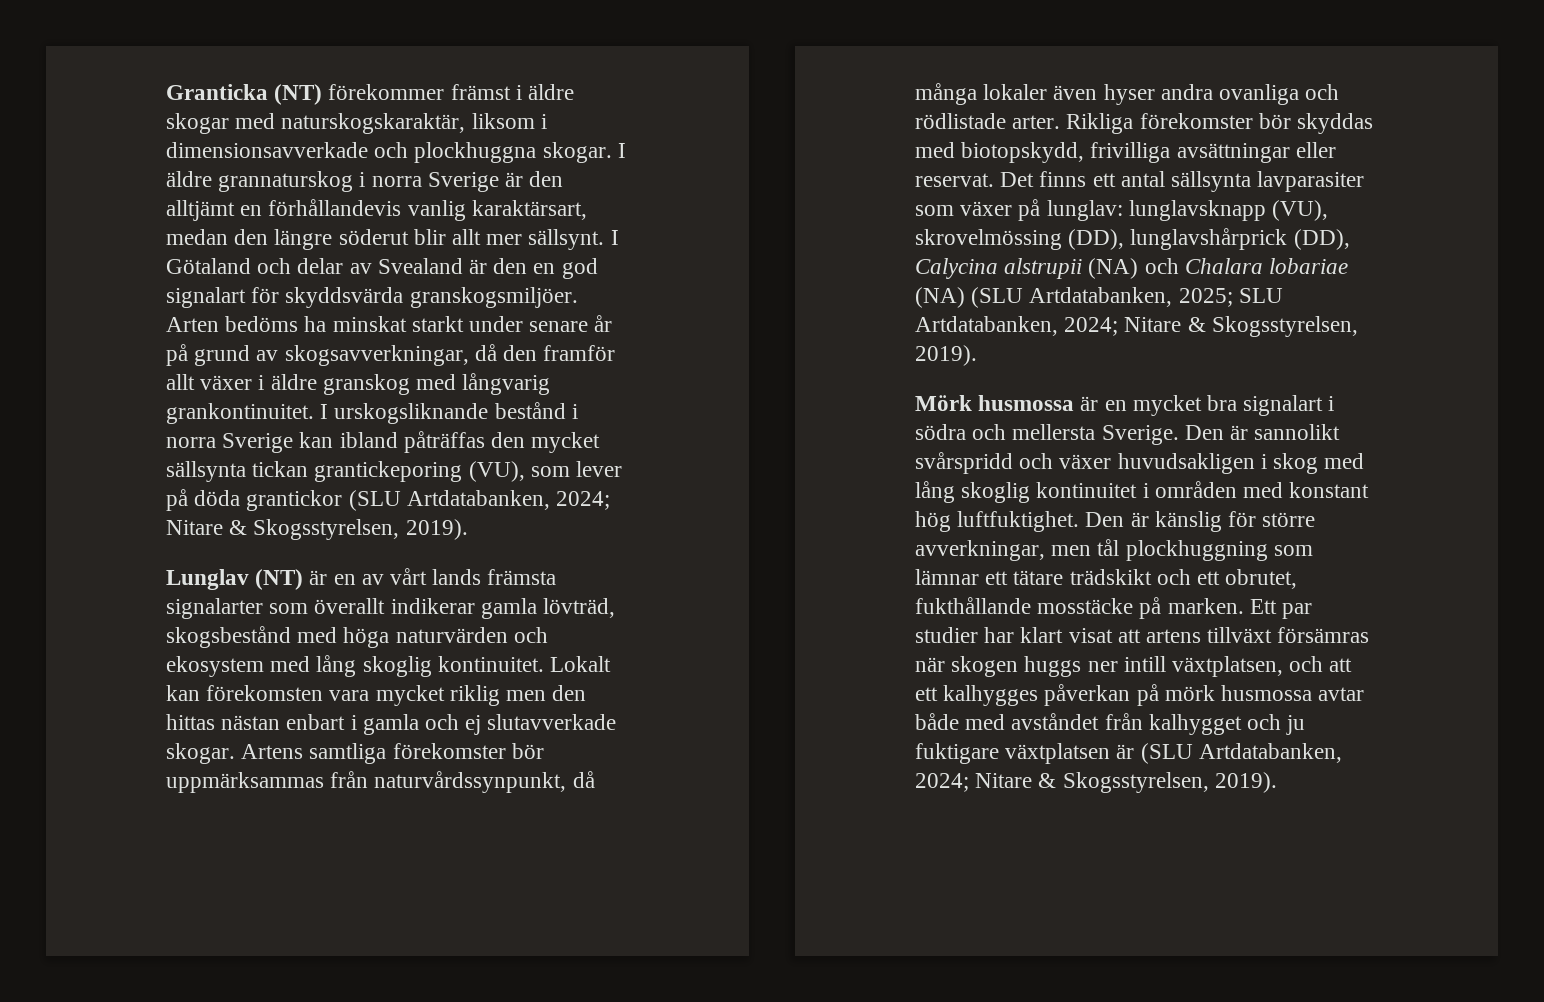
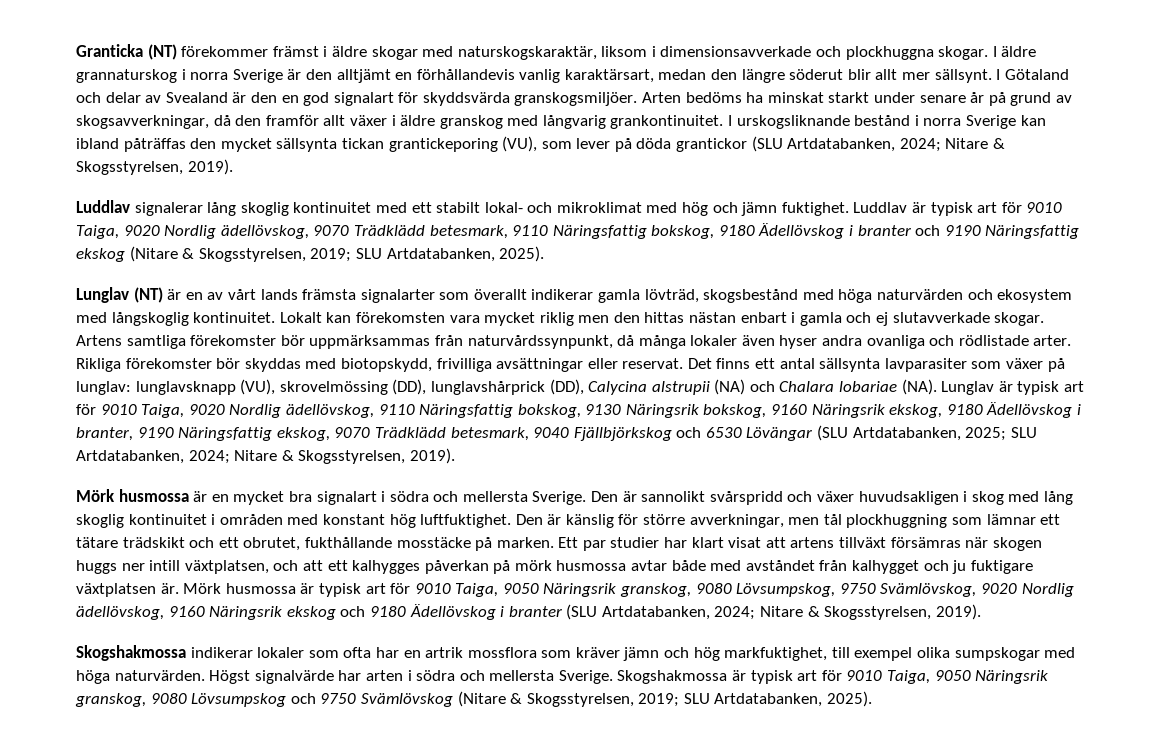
(468, 529) none -> [76,200,1063,216] [76,223,1080,239] [76,246,545,262] // Luddlav signalerar lång skoglig kontinuitet med ett stabilt lokal- och mikroklimat med hög och jämn fuktighet. Luddlav är typisk art för 9010 Taiga, 9020 Nordlig ädellövskog, 9070 Trädklädd betesmark, 9110 Näringsfattig bokskog, 9180 Ädellövskog i branter och 9190 Näringsfattig ekskog (Nitare & Skogsstyrelsen, 2019; SLU Artdatabanken, 2025).
[316,655,432,677] lång skoglig -> [111,312,189,326] långskoglig
[915,287,965,308] (NA) -> [901,379,1085,395] [76,402,1082,418] [76,427,813,441] (NA). Lunglav är typisk art för 9010 Taiga, 9020 Nordlig ädellövskog, 9110 Näringsfattig bokskog, 9130 Näringsrik bokskog, 9160 Näringsrik ekskog, 9180 Ädellövskog i branter, 9190 Näringsfattig ekskog, 9070 Trädklädd betesmark, 9040 Fjällbjörkskog och 6530 Lövängar
[1116,743,1342,764] [915,772,1277,793] är (SLU Artdatabanken, 2024; Nitare & Skogsstyrelsen, 2019). -> [160,583,1074,597] [76,604,981,620] [76,645,1076,661] [76,670,1049,684] [75,691,873,707] är. Mörk husmossa är typisk art för 9010 Taiga, 9050 Näringsrik granskog, 9080 Lövsumpskog, 9750 Svämlövskog, 9020 Nordlig ädellövskog, 9160 Näringsrik ekskog och 9180 Ädellövskog i branter (SLU Artdatabanken, 2024; Nitare & Skogsstyrelsen, 2019). // Skogshakmossa indikerar lokaler som ofta har en artrik mossflora som kräver jämn och hög markfuktighet, till exempel olika sumpskogar med höga naturvärden. Högst signalvärde har arten i södra och mellersta Sverige. Skogshakmossa är typisk art för 9010 Taiga, 9050 Näringsrik granskog, 9080 Lövsumpskog och 9750 Svämlövskog (Nitare & Skogsstyrelsen, 2019; SLU Artdatabanken, 2025).

